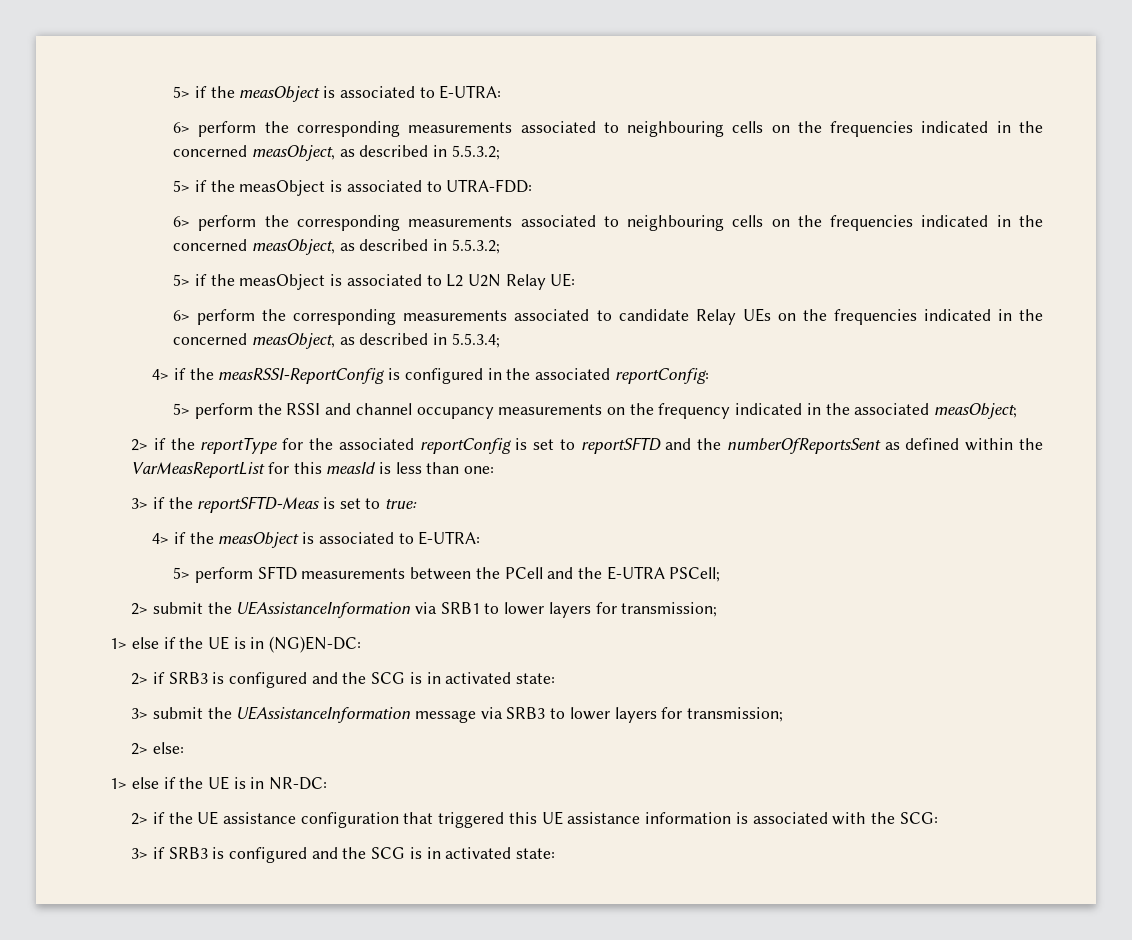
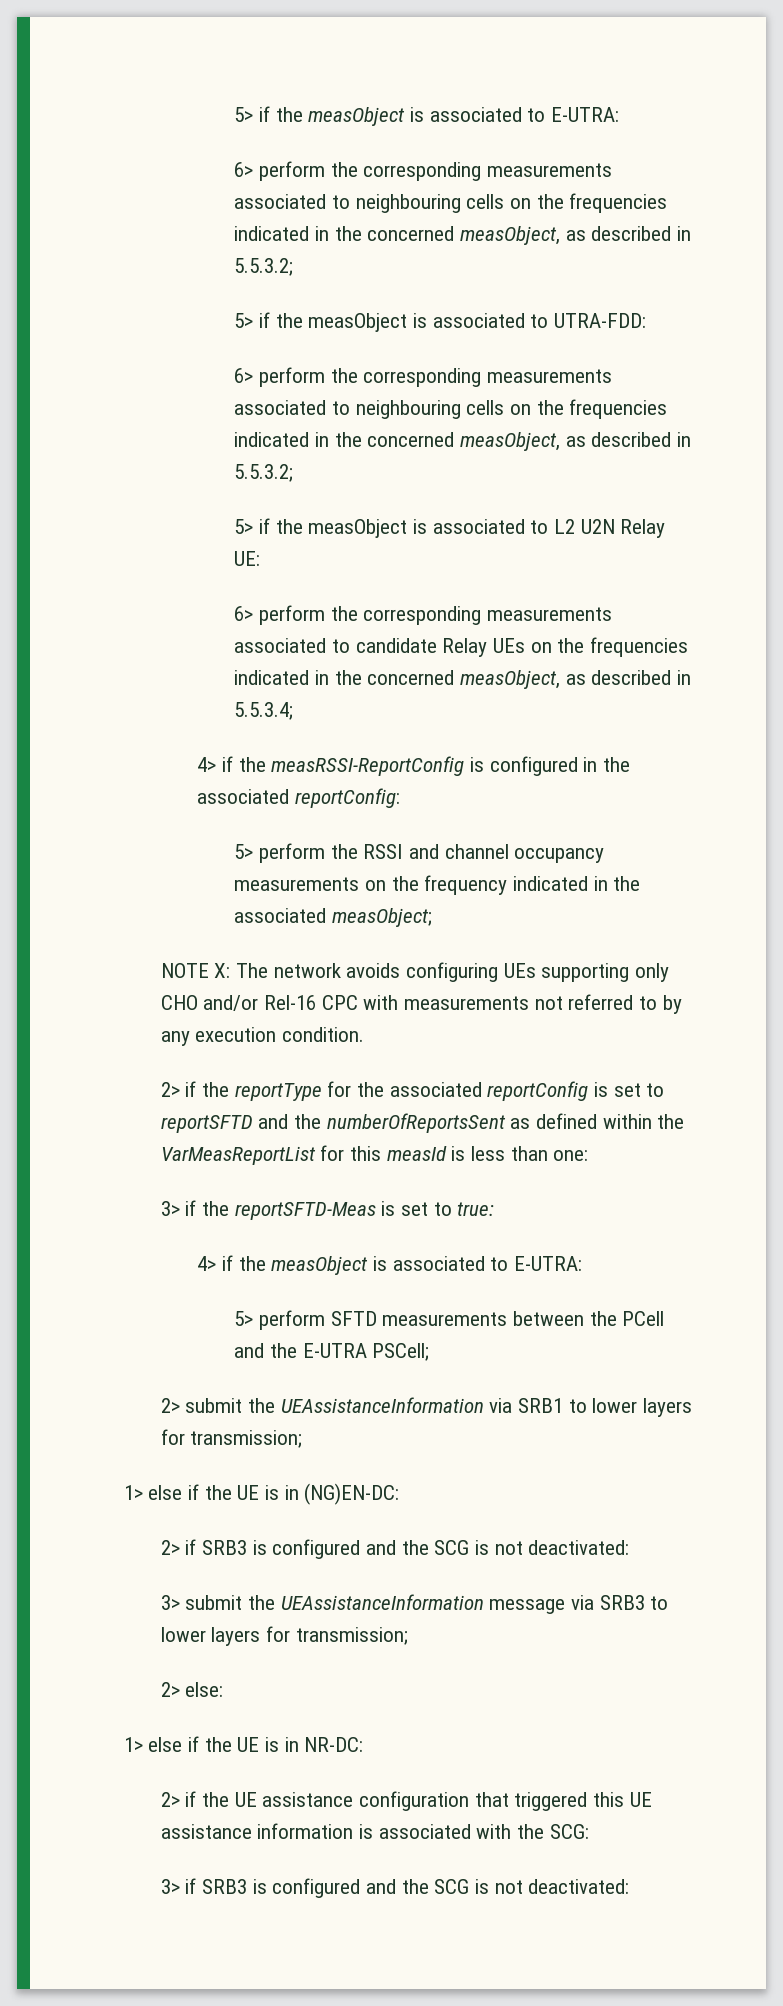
(1018, 411) none -> [160,962,669,982] [160,994,682,1014] [160,1027,364,1046] // NOTE X: The network avoids configuring UEs supporting only CHO and/or Rel-16 CPC with measurements not referred to by any execution condition.
[426,672,556,684] in activated state: -> [494,1540,630,1555] not deactivated:
[426,847,556,859] in activated state: -> [494,1879,630,1894] not deactivated:

